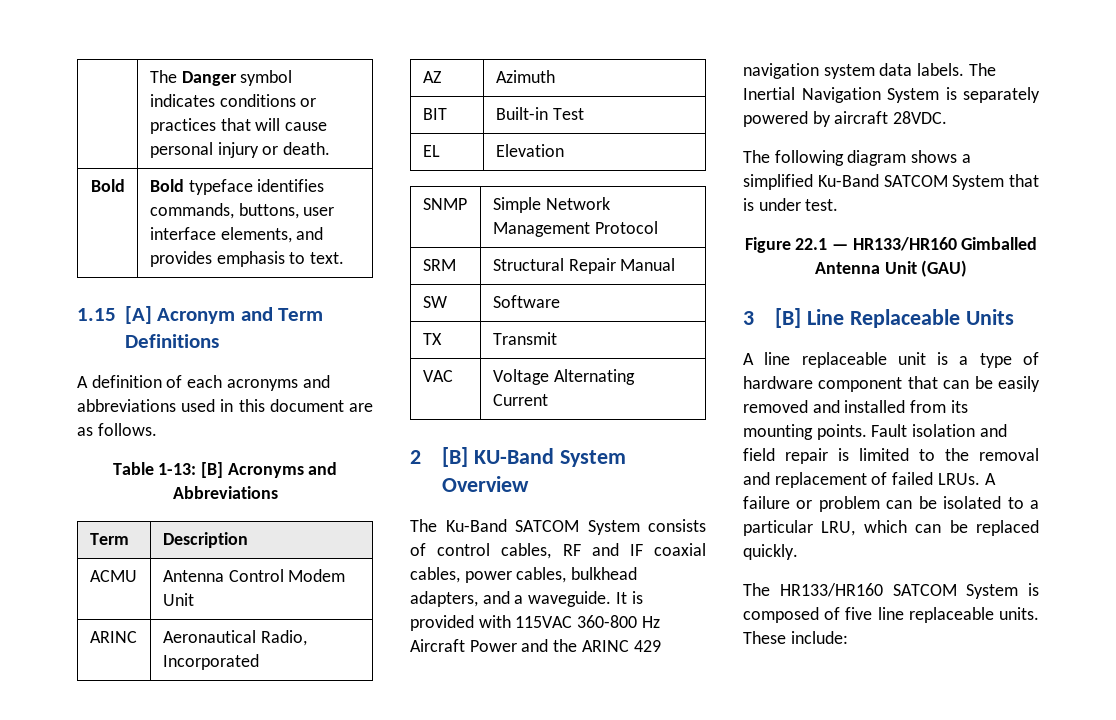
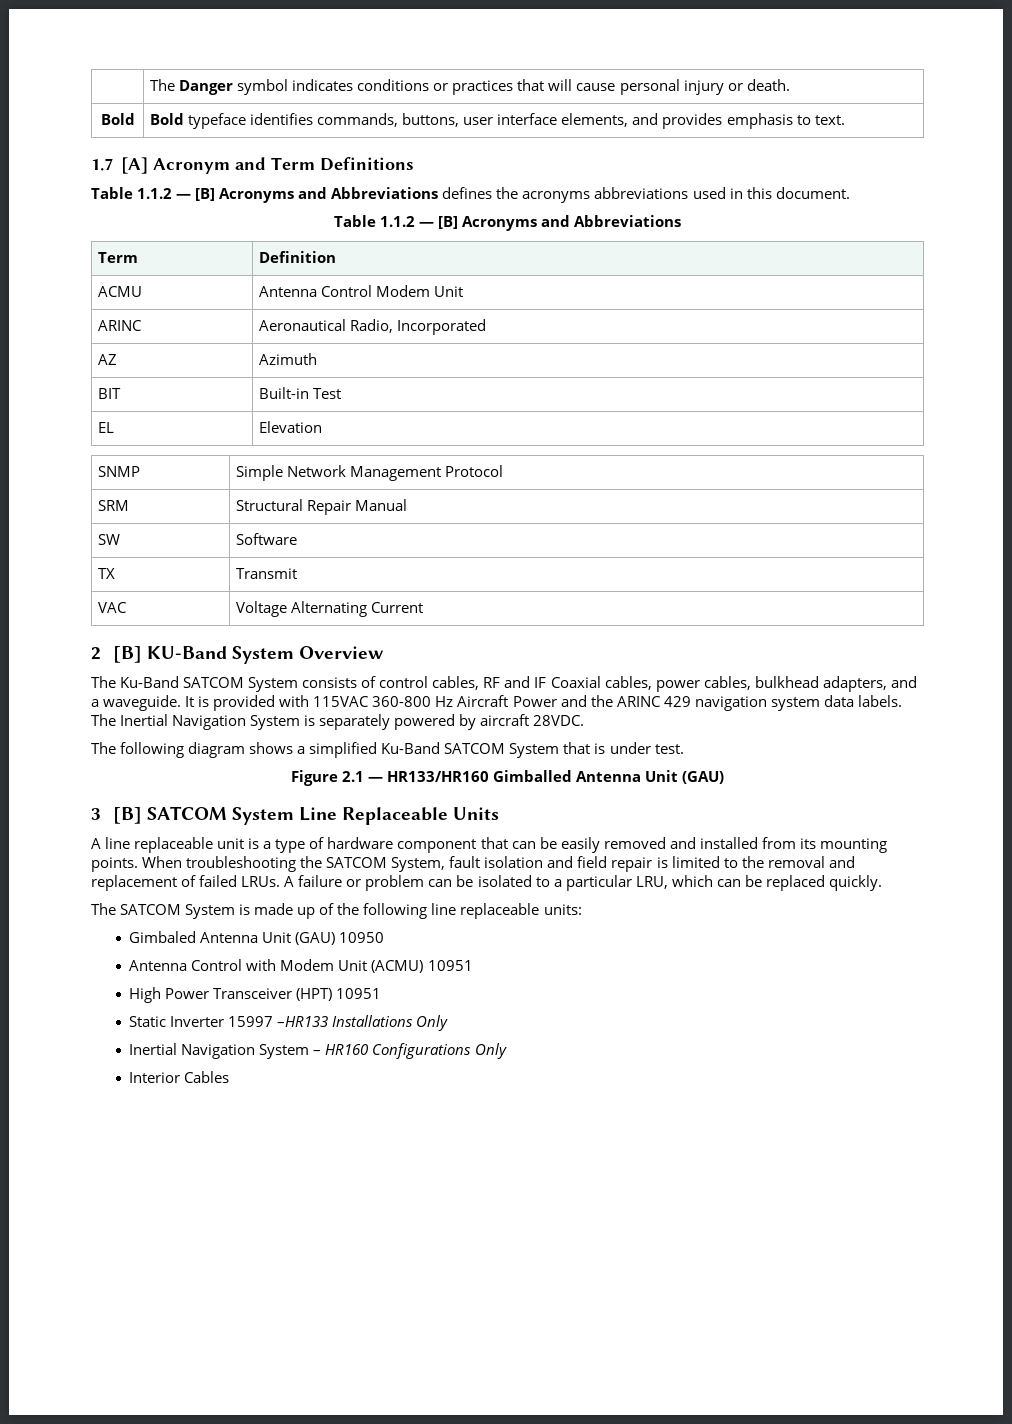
[77,308,116,321] 1.15 -> [91,158,113,171] 1.7
[77,375,330,391] [77,399,373,412] [77,423,157,436] [112,462,197,475] A definition of each acronyms and abbreviations used in this document are as follows. // Table 1-13: -> [91,187,850,203] [333,215,434,227] Table 1.1.2 — [B] Acronyms and Abbreviations defines the acronyms abbreviations used in this document. // Table 1.1.2 —
[162,532,248,548] Description -> [259,251,337,263] Definition
[654,543,706,556] coaxial -> [550,676,601,688] Coaxial
[795,238,828,250] 22.1 -> [341,771,364,782] 2.1
(802, 318) none -> [146,806,295,825] SATCOM System
[871,424,908,437] Fault -> [142,856,481,872] When troubleshooting the SATCOM System, fault
[779,583,883,597] HR133/HR160 -> (116, 909) none
[743,607,1039,623] [743,631,848,644] composed of five line replaceable units. These include: -> [254,903,582,919] [129,931,385,945] [129,959,473,973] [129,987,382,1003] [129,1015,449,1031] [129,1043,507,1059] [129,1071,230,1083] made up of the following line replaceable units: // Gimbaled Antenna Unit (GAU) 10950 // Antenna Control with Modem Unit (ACMU) 10951 // High Power Transceiver (HPT) 10951 // Static Inverter 15997 –HR133 Installations Only // Inertial Navigation System – HR160 Configurations Only // Interior Cables

